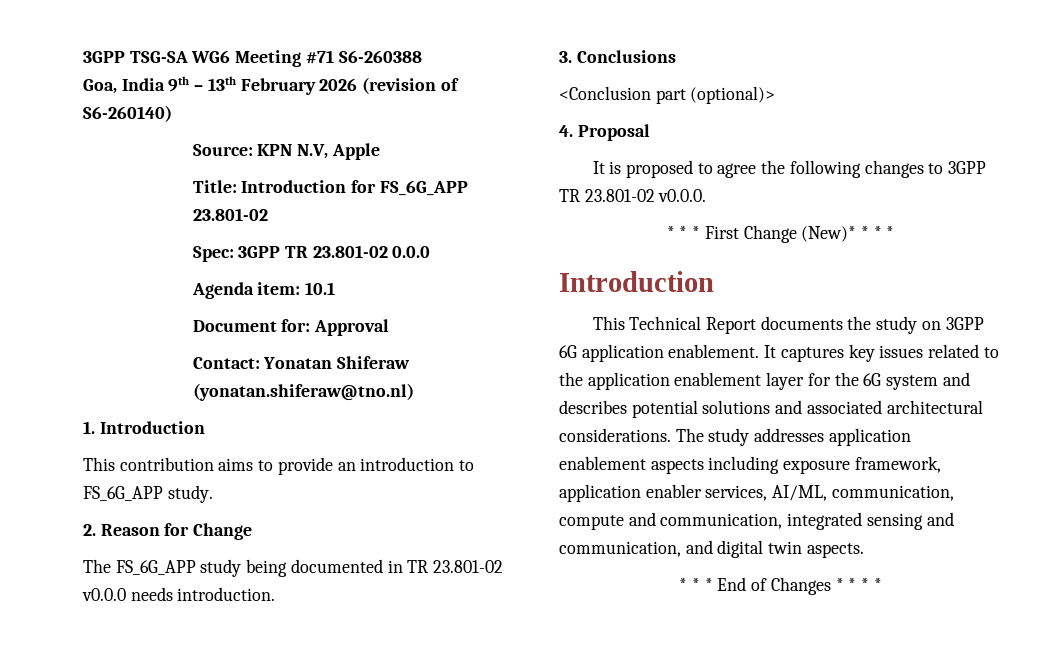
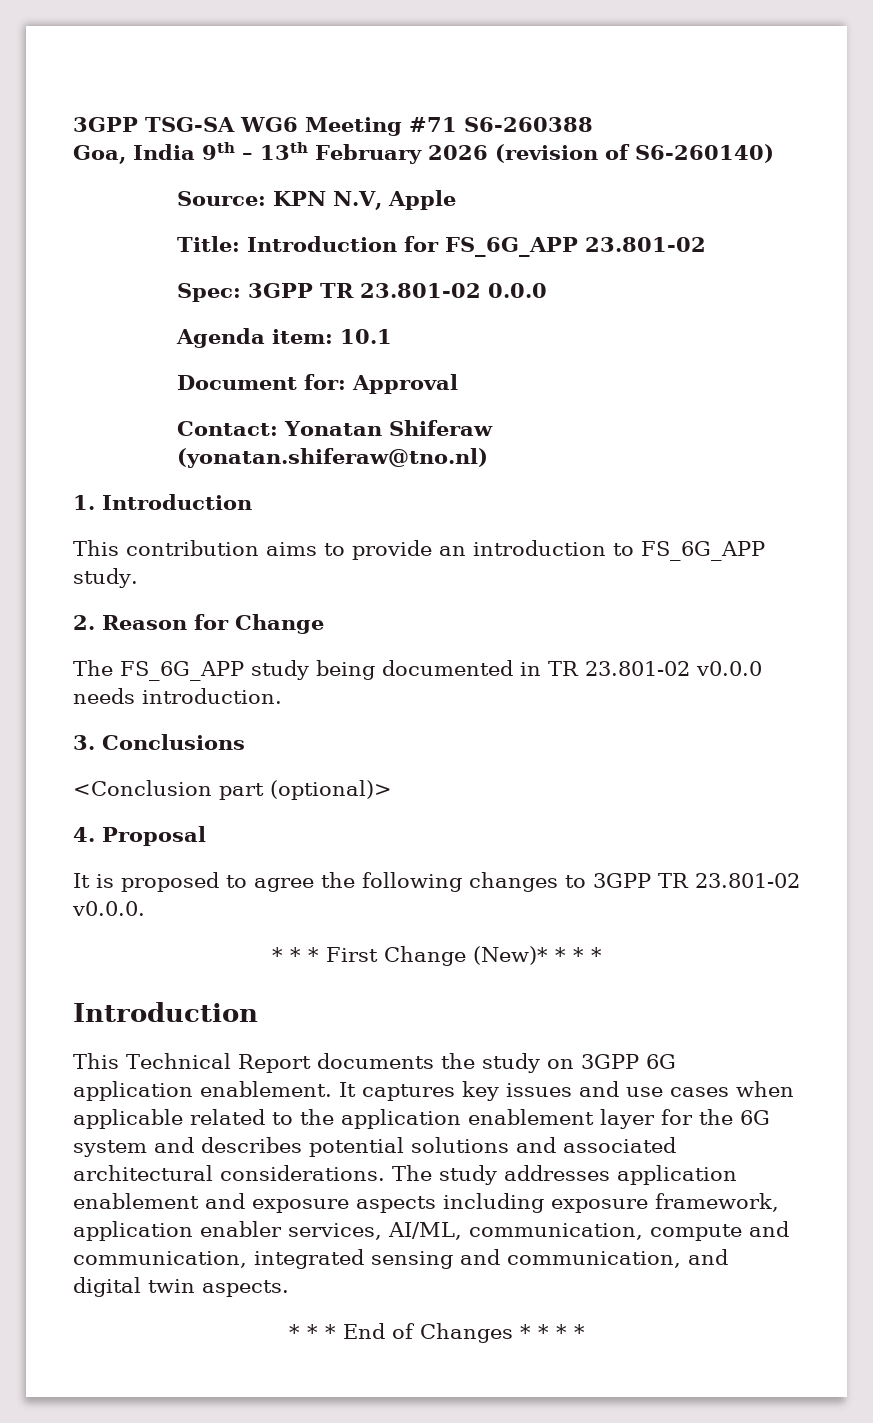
(924, 351) none -> [579,1081,794,1097] [73,1109,183,1129] and use cases when applicable
(646, 463) none -> [205,1193,349,1213] and exposure

